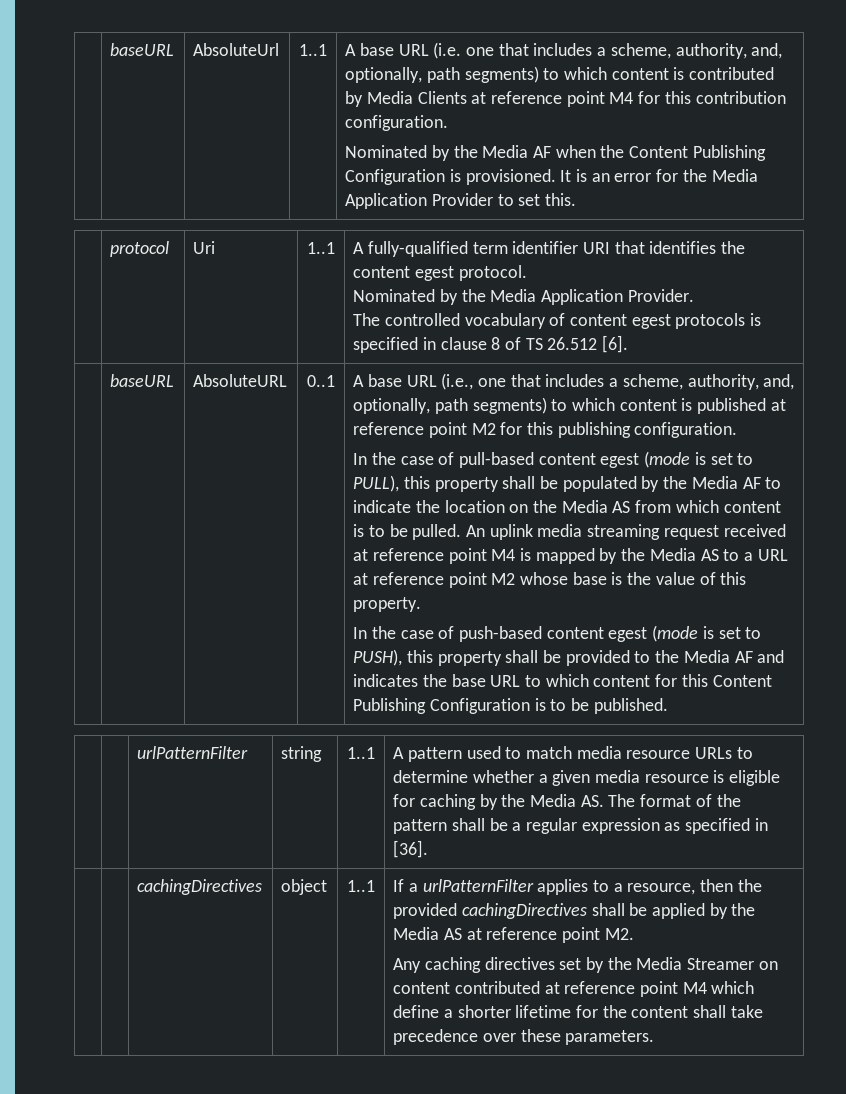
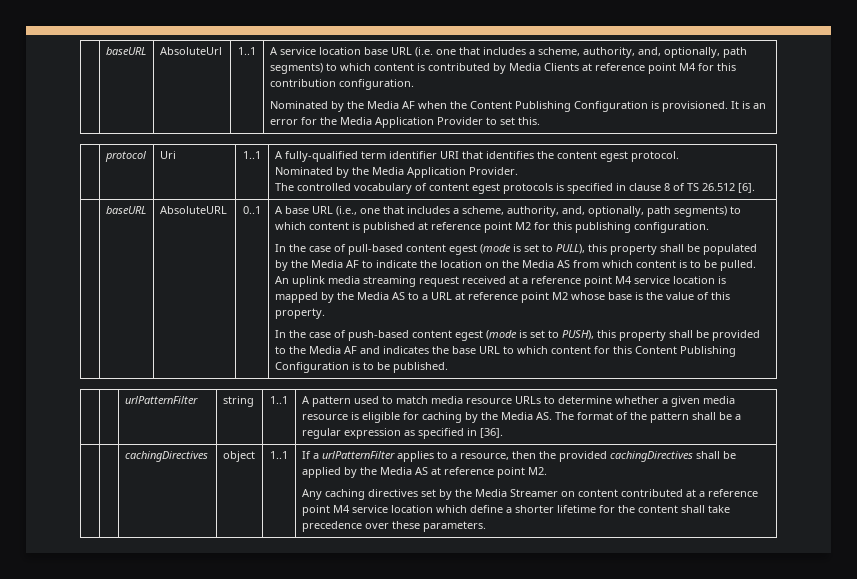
(357, 50) none -> [279,47,361,55] service location
[372,548,516,564] reference point M4 -> [521,276,715,287] a reference point M4 service location
[564,981,707,997] reference point M4 -> [698,489,758,497] [301,505,433,516] a reference point M4 service location

